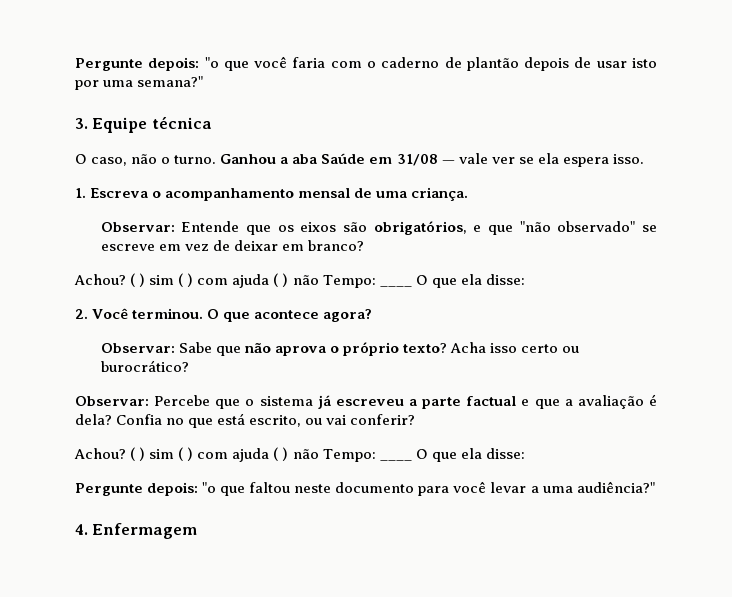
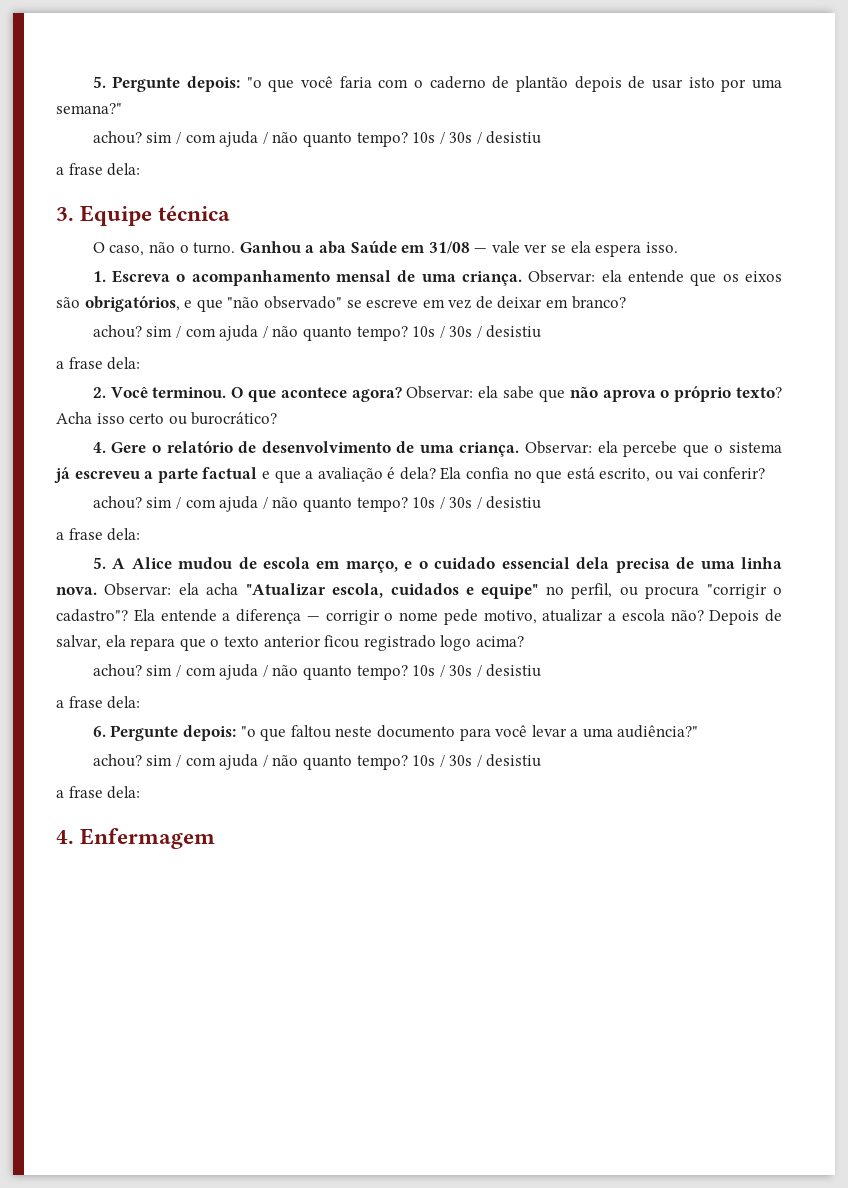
(75, 64) none -> [92,76,106,88] 5.
(204, 81) none -> [92,131,542,147] [56,163,141,176] // achou? sim / com ajuda / não quanto tempo? 10s / 30s / desistiu // a frase dela:
[100,221,240,232] // Observar: Entende -> [528,270,685,283] Observar: ela entende
[74,273,412,288] [415,274,525,288] Achou? ( ) sim ( ) com ajuda ( ) não Tempo: ____ O que ela disse: -> [92,325,542,341] [56,357,141,370] achou? sim / com ajuda / não quanto tempo? 10s / 30s / desistiu // a frase dela:
[100,342,212,353] // Observar: Sabe -> [406,386,535,399] Observar: ela sabe
[75,395,211,406] Observar: Percebe -> [92,441,678,457] 4. Gere o relatório de desenvolvimento de uma criança. Observar: ela percebe
[116,414,163,425] Confia -> [440,467,510,480] Ela confia
[74,447,412,462] [415,448,525,462] Achou? ( ) sim ( ) com ajuda ( ) não Tempo: ____ O que ela disse: // -> [92,496,542,512] [56,528,141,541] [92,557,782,573] [56,583,783,599] [56,609,782,625] [56,635,524,651] [92,664,542,680] [56,696,141,709] [92,726,106,737] achou? sim / com ajuda / não quanto tempo? 10s / 30s / desistiu // a frase dela: // 5. A Alice mudou de escola em março, e o cuidado essencial dela precisa de uma linha nova. Observar: ela acha "Atualizar escola, cuidados e equipe" no perfil, ou procura "corrigir o cadastro"? Ela entende a diferença — corrigir o nome pede motivo, atualizar a escola não? Depois de salvar, ela repara que o texto anterior ficou registrado logo acima? // achou? sim / com ajuda / não quanto tempo? 10s / 30s / desistiu // a frase dela: // 6.
(655, 487) none -> [92,754,542,770] [56,786,141,799] // achou? sim / com ajuda / não quanto tempo? 10s / 30s / desistiu // a frase dela:

